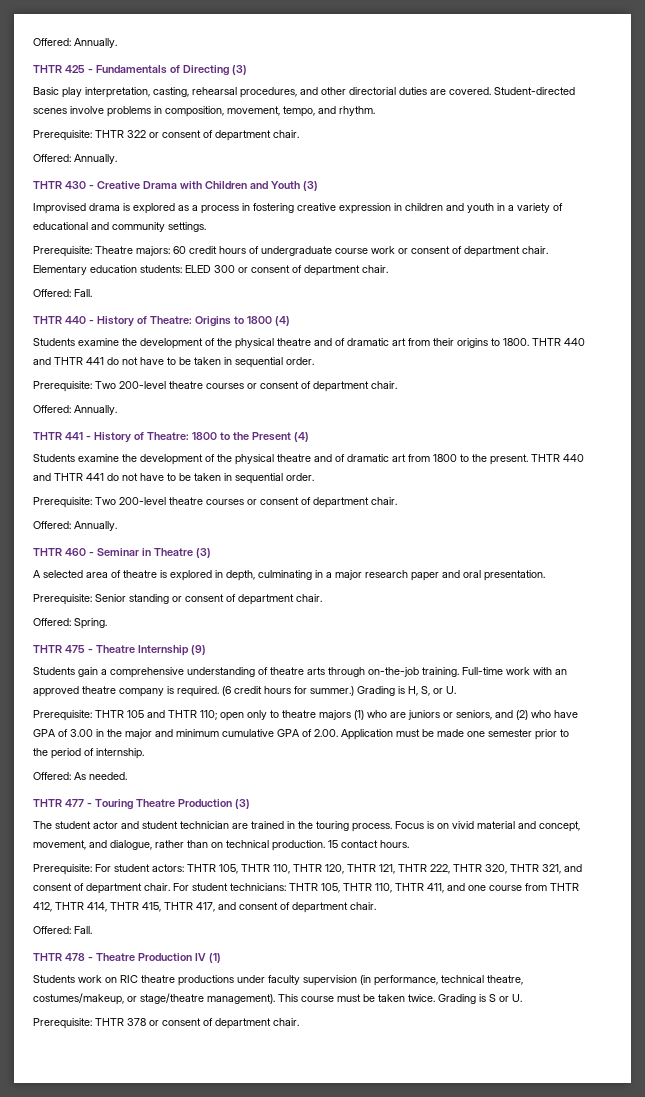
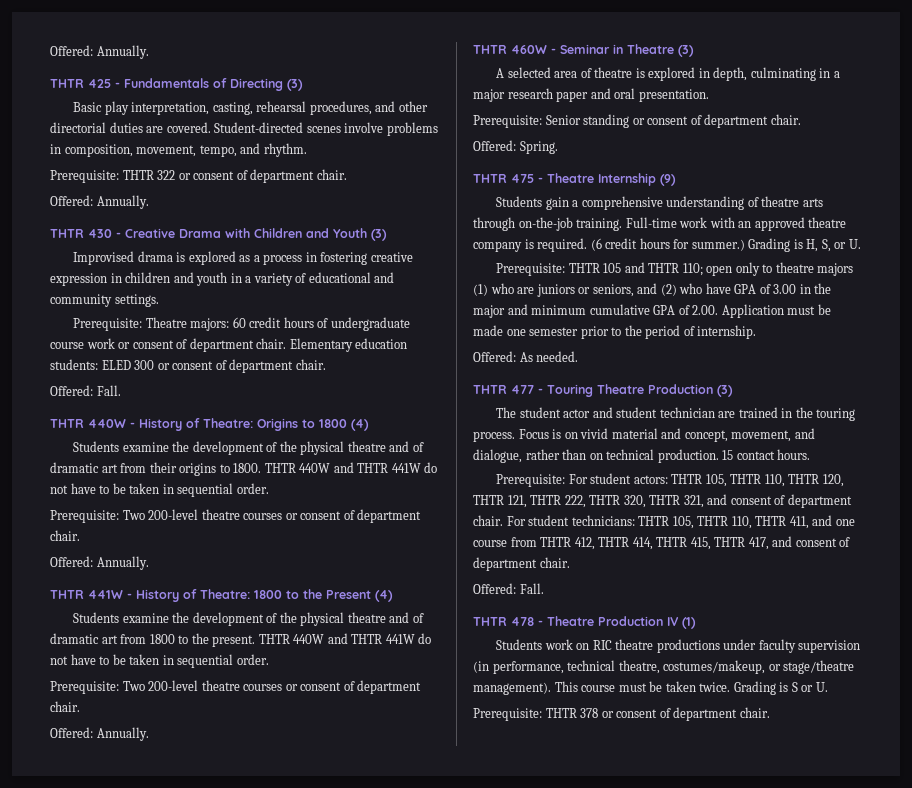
[64,316,86,324] 440 -> [88,419,126,428] 440W
[564,338,585,346] [33,357,104,365] 440 and THTR 441 -> [299,462,421,473] 440W and THTR 441W
[64,432,83,440] 441 -> [88,590,123,599] 441W
[563,454,584,462] [33,473,104,481] 440 and THTR 441 -> [293,633,415,644] 440W and THTR 441W
[64,548,86,556] 460 -> [511,45,547,54] 460W

